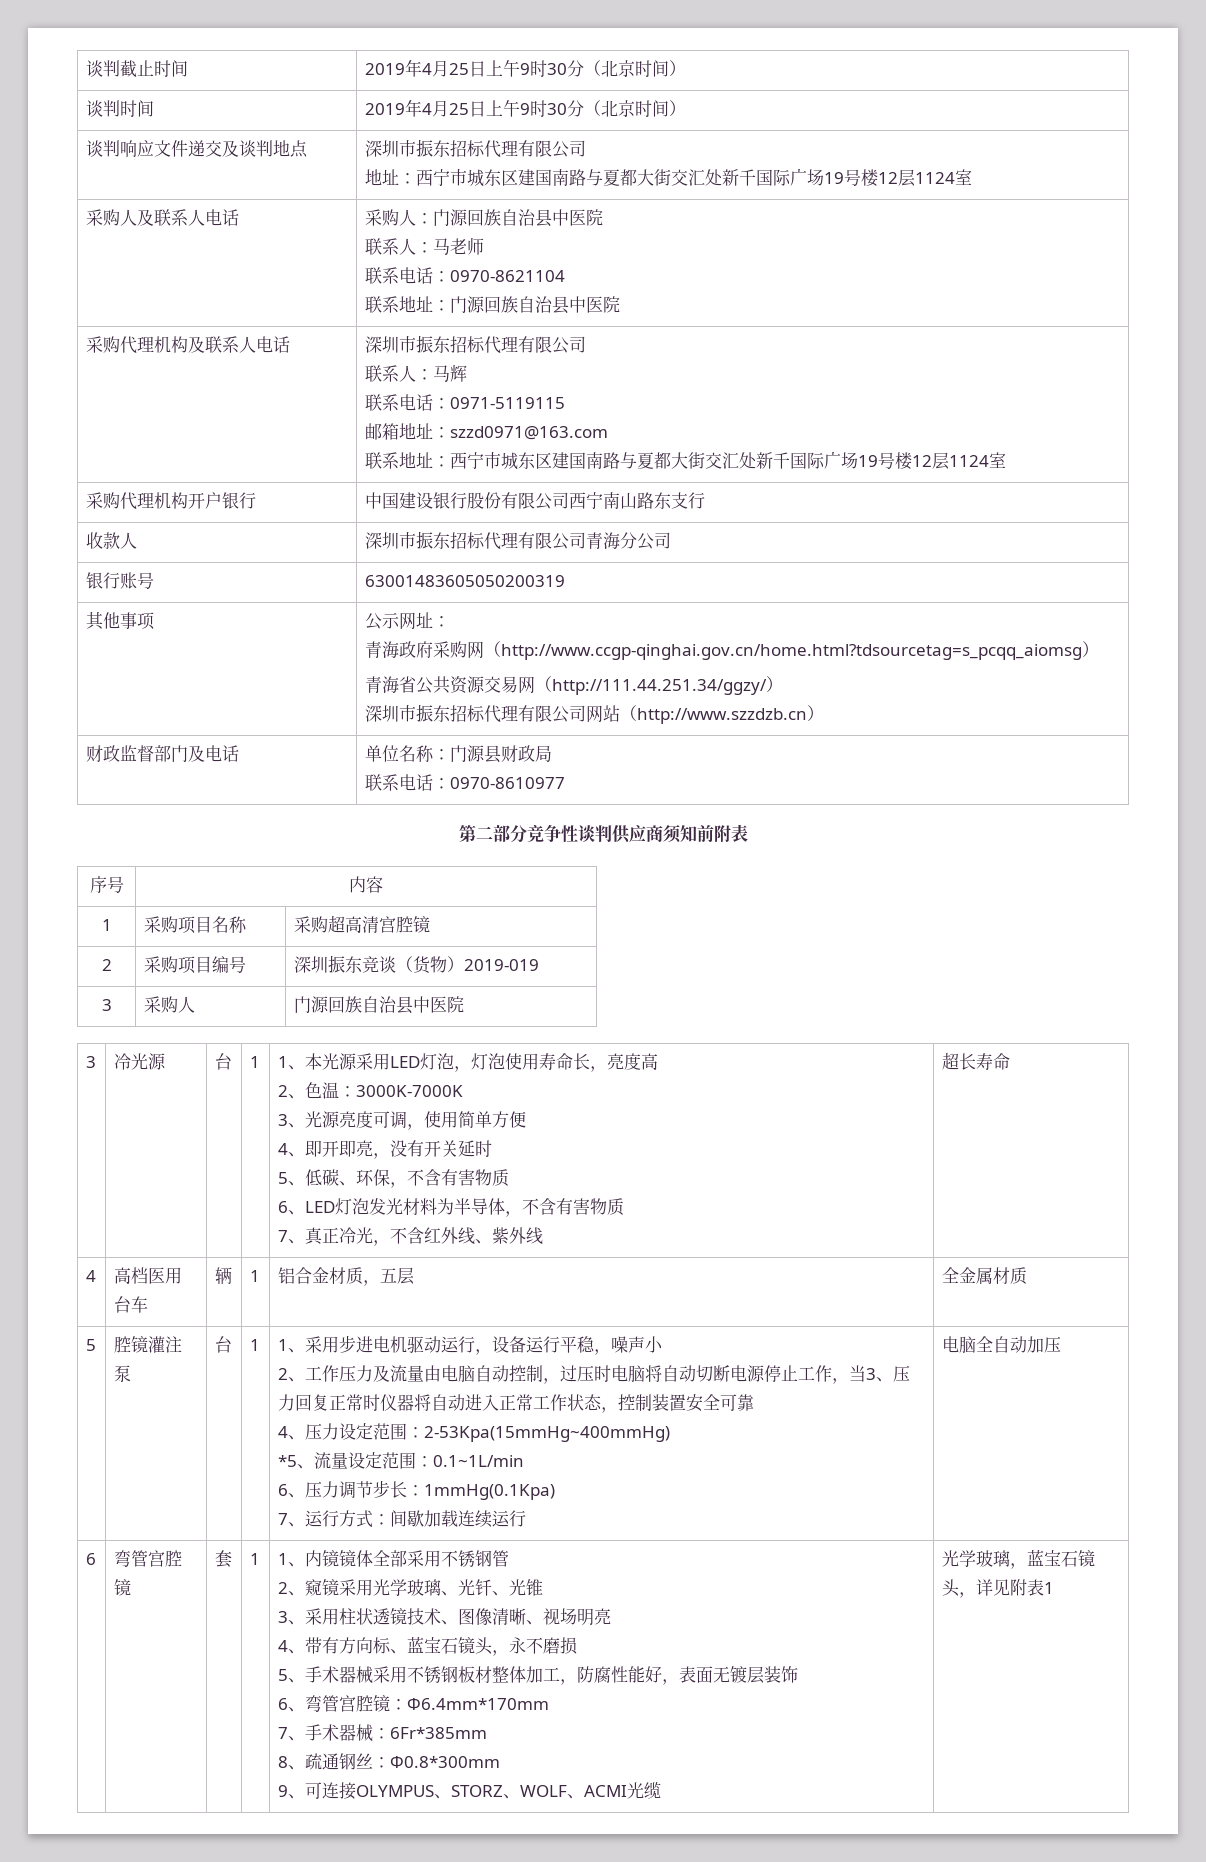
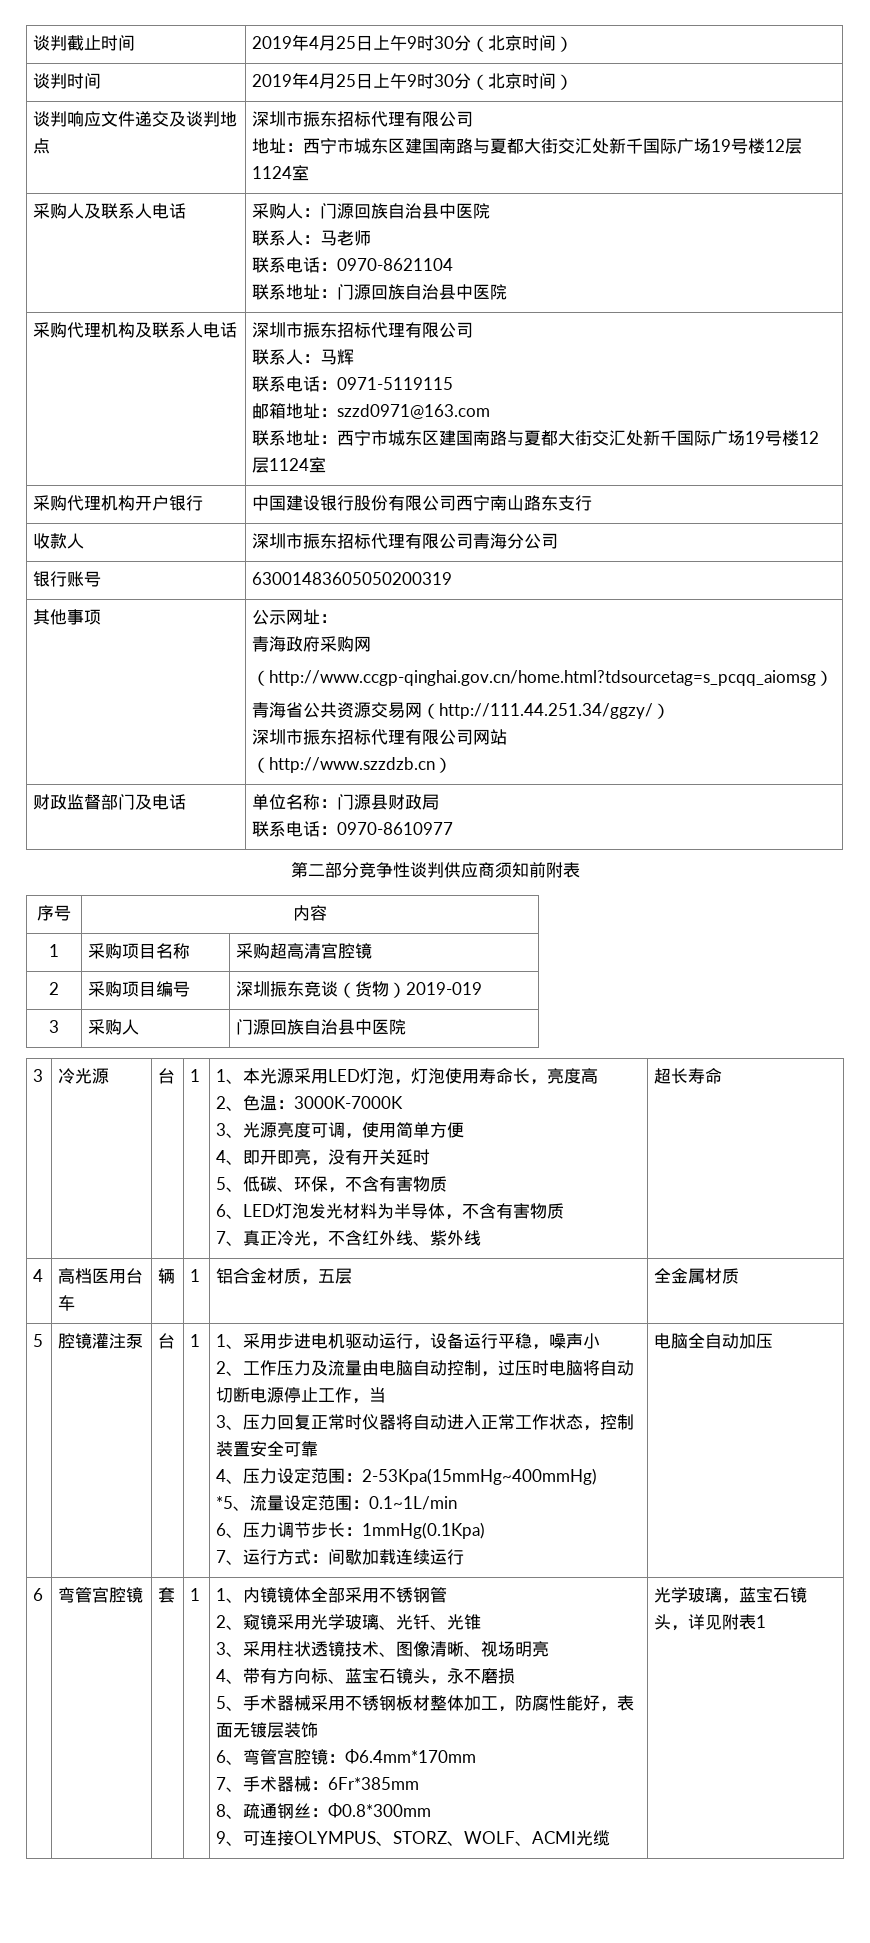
(484, 650) none -> (372, 644) //
(620, 713) none -> (508, 737) //
(866, 1373) none -> (387, 1395) //

